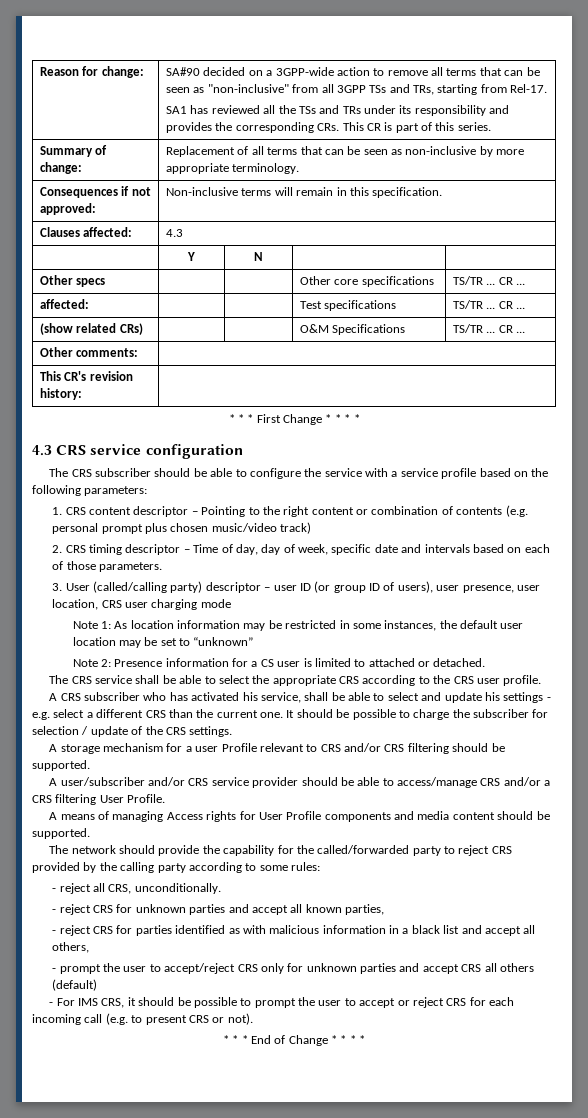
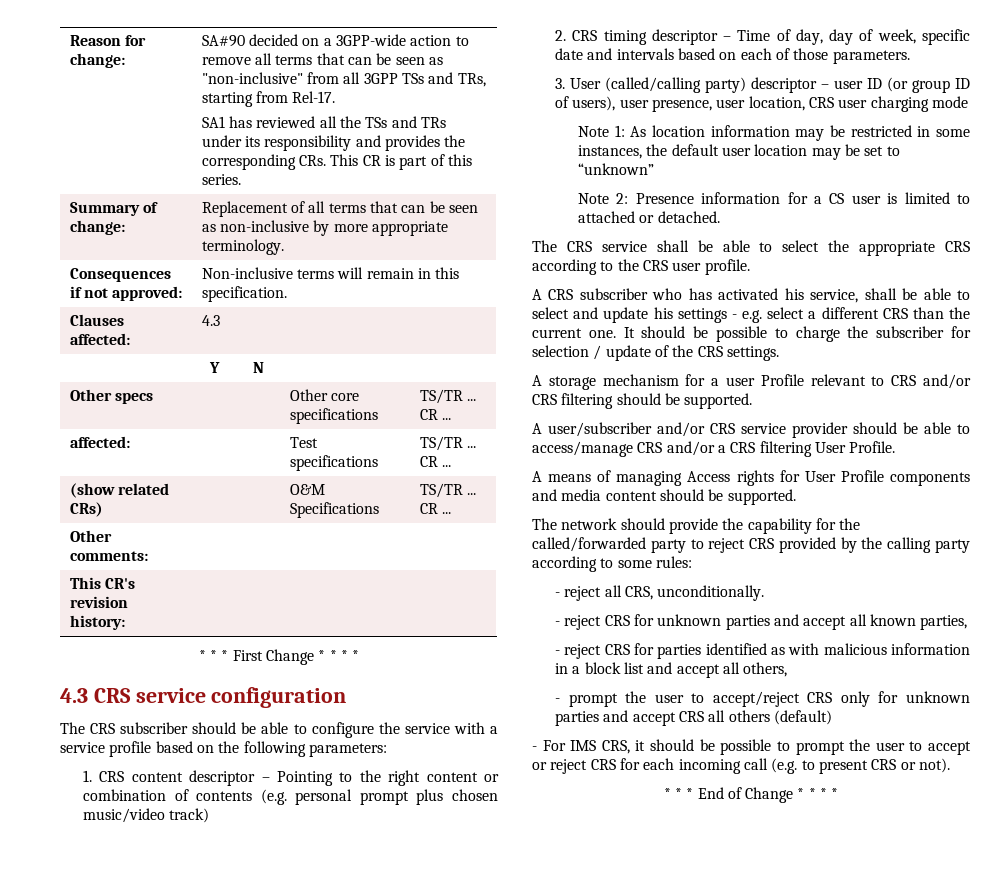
[411,925,440,934] black -> [584,662,621,674] block

